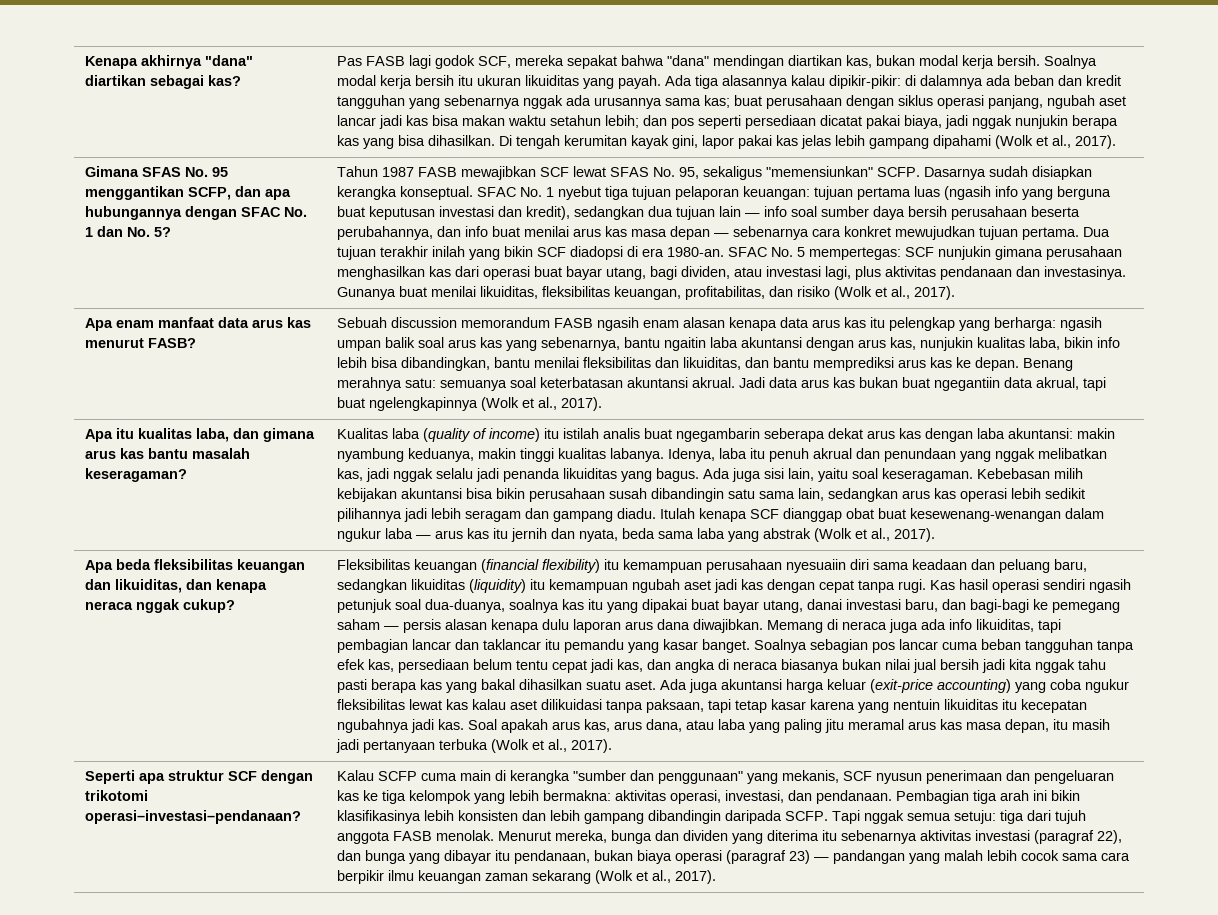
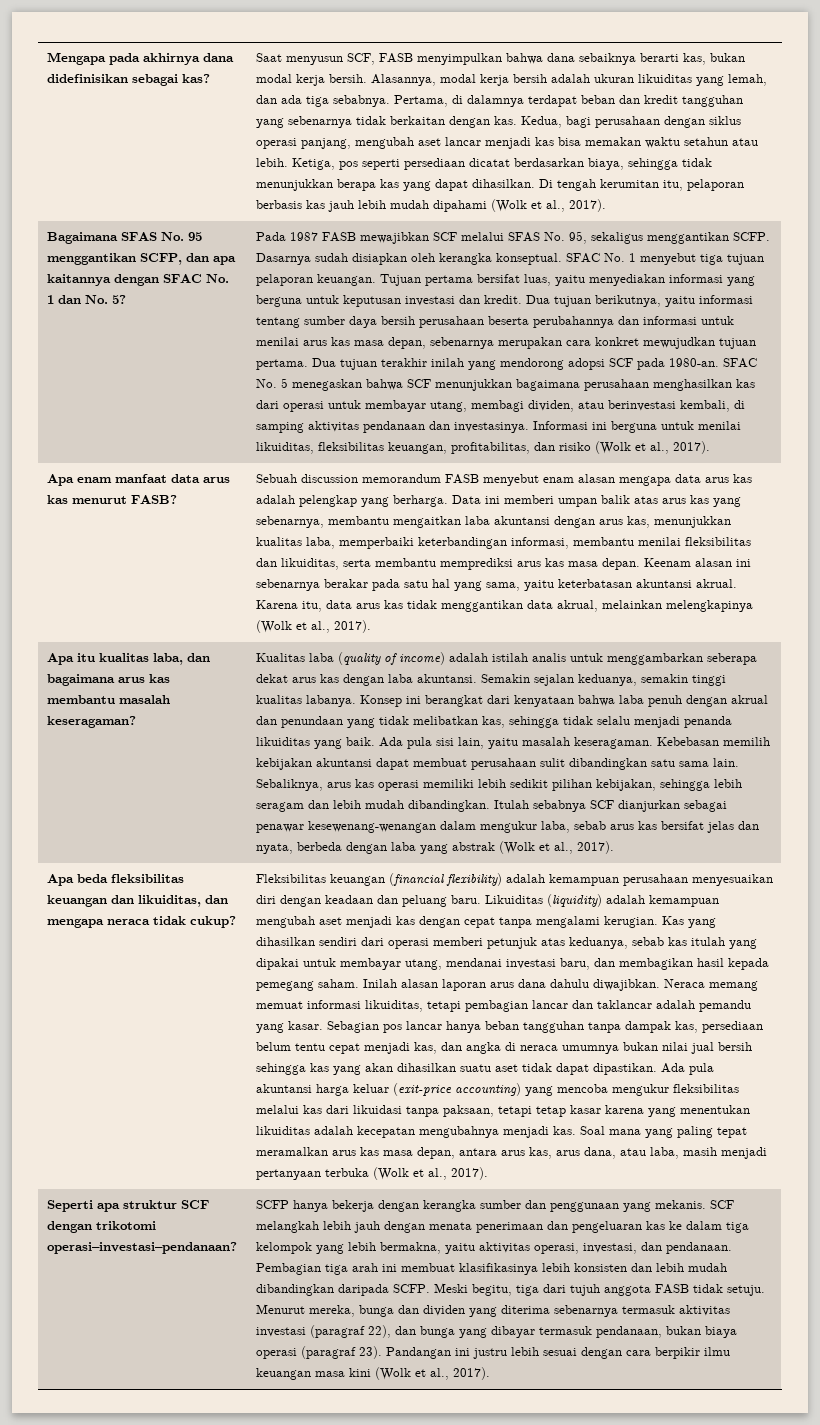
[84,55,253,69] [84,75,241,89] [336,55,842,69] Kenapa akhirnya "dana" diartikan sebagai kas? | Pas FASB lagi godok SCF, mereka sepakat bahwa "dana" mendingan diartikan -> [46,52,234,65] [46,74,210,86] [255,53,679,65] Mengapa pada akhirnya dana didefinisikan sebagai kas? | Saat menyusun SCF, FASB menyimpulkan bahwa dana sebaiknya berarti
[1043,55,1097,69] Soalnya -> [370,74,436,86] Alasannya,
[457,75,473,86] itu -> [550,74,590,83] adalah
[617,75,901,89] payah. Ada tiga alasannya kalau dipikir-pikir: -> [727,74,767,86] [255,95,448,107] lemah, dan ada tiga sebabnya. Pertama,
[985,75,1011,86] ada -> [527,95,577,107] terdapat
[522,95,762,109] nggak ada urusannya sama kas; buat -> [355,116,591,128] tidak berkaitan dengan kas. Kedua, bagi
[1046,95,1095,109] ngubah -> [354,137,414,149] mengubah
[378,115,402,129] jadi -> [484,137,531,149] menjadi
[461,115,505,126] makan -> [584,137,641,146] memakan
[604,115,667,128] lebih; dan -> [731,138,758,146] [255,158,335,170] atau lebih. Ketiga,
[865,115,1118,129] [336,135,425,149] pakai biaya, jadi nggak nunjukin berapa kas yang bisa -> [513,158,712,170] [255,179,468,191] berdasarkan biaya, sehingga tidak menunjukkan berapa kas yang dapat
[630,135,929,149] kayak gini, lapor pakai kas jelas lebih gampang -> [662,179,744,191] [255,200,429,212] itu, pelaporan berbasis kas jauh lebih mudah
[84,166,139,177] Gimana -> [46,232,118,244] Bagaimana
[84,206,182,220] hubungannya -> [46,274,111,286] kaitannya
[336,166,378,177] Tahun -> [255,232,286,241] Pada
[572,166,606,177] lewat -> [460,232,504,241] melalui
[765,166,873,177] "memensiunkan" -> [646,232,729,244] menggantikan
(1092, 173) none -> [410,253,435,262] oleh
[557,186,601,200] nyebut -> [639,253,696,265] menyebut
[742,186,1018,200] keuangan: tujuan pertama luas (ngasih info -> [316,274,723,286] keuangan. Tujuan pertama bersifat luas, yaitu menyediakan informasi
[336,206,365,217] buat -> [305,295,339,304] untuk
[525,206,817,220] kredit), sedangkan dua tujuan lain — info soal -> [483,295,753,307] [255,317,300,328] kredit. Dua tujuan berikutnya, yaitu informasi tentang
[336,226,520,240] perubahannya, dan info buat -> [532,316,734,328] perubahannya dan informasi untuk
[669,226,809,240] depan — sebenarnya -> [387,337,562,349] depan, sebenarnya merupakan
[503,246,1043,260] bikin SCF diadopsi di era 1980-an. SFAC No. 5 mempertegas: SCF nunjukin gimana -> [499,358,757,370] [255,378,580,391] mendorong adopsi SCF pada 1980-an. SFAC No. 5 menegaskan bahwa SCF menunjukkan bagaimana
[533,266,1126,280] [336,286,427,300] buat bayar utang, bagi dividen, atau investasi lagi, plus aktivitas pendanaan dan investasinya. Gunanya buat -> [327,400,745,412] [255,421,694,433] untuk membayar utang, membagi dividen, atau berinvestasi kembali, di samping aktivitas pendanaan dan investasinya. Informasi ini berguna untuk
[596,317,639,331] ngasih -> [482,474,539,486] menyebut
[728,317,885,331] kenapa data arus kas itu -> [618,474,752,486] [255,495,295,504] mengapa data arus kas adalah
[993,317,1102,331] berharga: ngasih -> [392,495,554,507] berharga. Data ini memberi
[417,337,444,348] soal -> [633,496,658,504] atas
[623,337,706,351] bantu ngaitin -> [327,516,461,528] membantu mengaitkan
[919,337,1120,351] [336,357,530,371] nunjukin kualitas laba, bikin info lebih bisa dibandingkan, bantu -> [653,516,731,528] [255,537,634,549] menunjukkan kualitas laba, memperbaiki keterbandingan informasi, membantu
[744,357,809,368] dan bantu -> [342,558,436,567] serta membantu
[955,357,1073,371] [336,377,536,391] ke depan. Benang merahnya satu: semuanya soal -> [567,558,751,570] [255,579,554,591] masa depan. Keenam alasan ini sebenarnya berakar pada satu hal yang sama, yaitu
[738,377,1106,391] [336,397,478,411] Jadi data arus kas bukan buat ngegantiin data akrual, tapi buat ngelengkapinnya -> [255,600,753,612] Karena itu, data arus kas tidak menggantikan data akrual, melainkan melengkapinya
[262,428,315,442] [84,448,188,459] gimana arus kas bantu -> [46,674,170,686] [46,695,115,704] bagaimana arus kas membantu
[543,428,559,439] itu -> [448,653,488,662] adalah
[643,428,760,442] buat ngegambarin -> [569,653,703,665] untuk menggambarkan
[1007,428,1115,439] [336,448,809,462] akuntansi: makin nyambung keduanya, makin tinggi kualitas labanya. Idenya, laba itu penuh -> [416,674,726,686] [255,695,727,707] akuntansi. Semakin sejalan keduanya, semakin tinggi kualitas labanya. Konsep ini berangkat dari kenyataan bahwa laba penuh dengan
[994,448,1035,462] nggak -> [378,716,409,725] tidak
[365,468,761,482] jadi nggak selalu jadi penanda likuiditas yang bagus. Ada juga -> [508,716,732,728] [255,737,432,749] sehingga tidak selalu menjadi penanda likuiditas yang baik. Ada pula
[851,468,878,479] soal -> [521,737,570,746] masalah
[1053,468,1083,479] milih -> [722,737,770,746] memilih
[465,488,898,502] bisa bikin perusahaan susah dibandingin satu sama lain, sedangkan -> [375,758,739,770] [255,779,323,791] dapat membuat perusahaan sulit dibandingkan satu sama lain. Sebaliknya,
(1007, 495) none -> [422,779,474,788] memiliki
[336,508,1104,522] [336,528,694,542] pilihannya jadi lebih seragam dan gampang diadu. Itulah kenapa SCF dianggap obat buat kesewenang-wenangan dalam ngukur laba — arus kas itu jernih dan nyata, beda sama -> [551,779,742,791] [255,800,727,812] [255,821,759,833] [255,842,387,854] pilihan kebijakan, sehingga lebih seragam dan lebih mudah dibandingkan. Itulah sebabnya SCF dianjurkan sebagai penawar kesewenang-wenangan dalam mengukur laba, sebab arus kas bersifat jelas dan nyata, berbeda dengan
[215,579,267,593] [84,599,180,613] kenapa neraca nggak -> [46,916,186,928] mengapa neraca tidak
[603,559,619,570] itu -> [505,874,545,883] adalah
[785,559,1087,573] [336,579,1131,593] [336,599,1120,613] [336,619,1061,633] nyesuaiin diri sama keadaan dan peluang baru, sedangkan likuiditas (liquidity) itu kemampuan ngubah aset jadi kas dengan cepat tanpa rugi. Kas hasil operasi sendiri ngasih petunjuk soal dua-duanya, soalnya kas itu yang dipakai buat bayar utang, danai investasi baru, dan bagi-bagi ke pemegang saham — persis alasan kenapa dulu laporan arus dana diwajibkan. Memang di neraca juga ada info likuiditas, tapi -> [691,874,773,886] [255,894,719,907] [255,916,716,928] [255,937,757,949] [255,958,769,970] [255,979,758,991] [255,1000,461,1012] menyesuaikan diri dengan keadaan dan peluang baru. Likuiditas (liquidity) adalah kemampuan mengubah aset menjadi kas dengan cepat tanpa mengalami kerugian. Kas yang dihasilkan sendiri dari operasi memberi petunjuk atas keduanya, sebab kas itulah yang dipakai untuk membayar utang, mendanai investasi baru, dan membagikan hasil kepada pemegang saham. Inilah alasan laporan arus dana dahulu diwajibkan. Neraca memang memuat informasi likuiditas, tetapi
[544,639,560,650] itu -> [655,1000,695,1009] adalah
[662,639,868,653] kasar banget. Soalnya sebagian -> [287,1021,379,1033] kasar. Sebagian
[941,642,978,650] cuma -> [445,1021,481,1033] hanya
[336,659,365,670] efek -> [624,1021,671,1033] dampak
[589,659,613,673] jadi -> [363,1042,410,1054] menjadi
[780,659,839,673] biasanya -> [561,1045,619,1054] umumnya
[981,659,1106,673] [336,679,515,693] jadi kita nggak tahu pasti berapa kas yang bakal -> [255,1063,393,1075] sehingga kas yang akan
[624,679,718,693] aset. Ada juga -> [494,1063,714,1075] aset tidak dapat dipastikan. Ada pula
[1049,679,1129,693] [336,699,602,710] coba ngukur fleksibilitas lewat kas kalau aset dilikuidasi -> [556,1084,739,1096] [255,1105,402,1114] mencoba mengukur fleksibilitas melalui kas dari likuidasi
[707,699,731,713] tapi -> [497,1106,532,1117] tetapi
[892,699,1087,713] [336,719,548,733] nentuin likuiditas itu kecepatan ngubahnya jadi kas. Soal apakah -> [679,1105,750,1114] [255,1126,747,1138] [255,1147,497,1159] menentukan likuiditas adalah kecepatan mengubahnya menjadi kas. Soal mana yang paling tepat meramalkan arus kas masa depan, antara
[717,719,1110,733] [335,739,359,753] laba yang paling jitu meramal arus kas masa depan, itu masih jadi -> [649,1147,767,1159] laba, masih menjadi
[336,770,922,784] Kalau SCFP cuma main di kerangka "sumber dan penggunaan" yang mekanis, SCF nyusun -> [255,1200,734,1212] [255,1221,472,1233] SCFP hanya bekerja dengan kerangka sumber dan penggunaan yang mekanis. SCF melangkah lebih jauh dengan menata
(378, 795) none -> [685,1221,722,1230] dalam
[542,790,611,801] bermakna: -> [379,1242,475,1254] bermakna, yaitu
[1050,790,1080,801] bikin -> [400,1263,455,1272] membuat
[583,810,996,824] gampang dibandingin daripada SCFP. Tapi nggak semua setuju: -> [687,1263,727,1272] [255,1283,512,1296] mudah dibandingkan daripada SCFP. Meski begitu,
[435,830,494,841] menolak. -> [692,1284,765,1296] tidak setuju.
[821,830,917,844] itu sebenarnya -> [553,1305,675,1317] sebenarnya termasuk
[494,850,510,861] itu -> [538,1326,592,1335] termasuk
[788,850,1098,864] 23) — pandangan yang malah lebih cocok sama -> [358,1346,622,1359] 23). Pandangan ini justru lebih sesuai dengan
[484,870,591,884] zaman sekarang -> [314,1368,371,1377] masa kini

